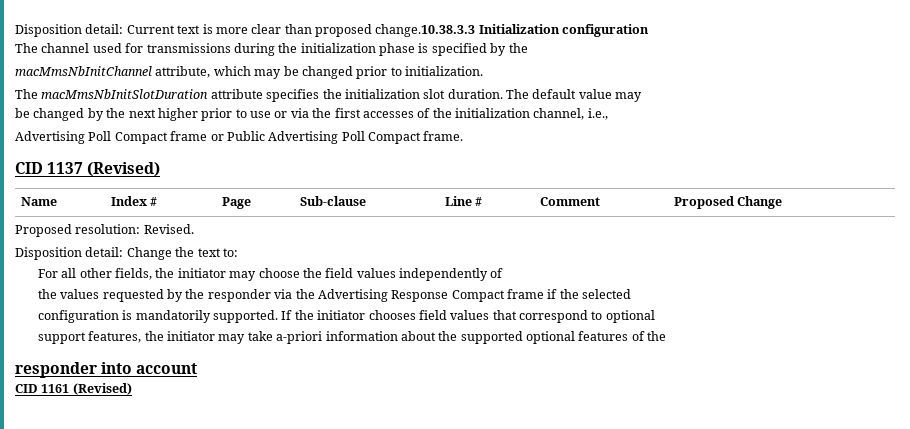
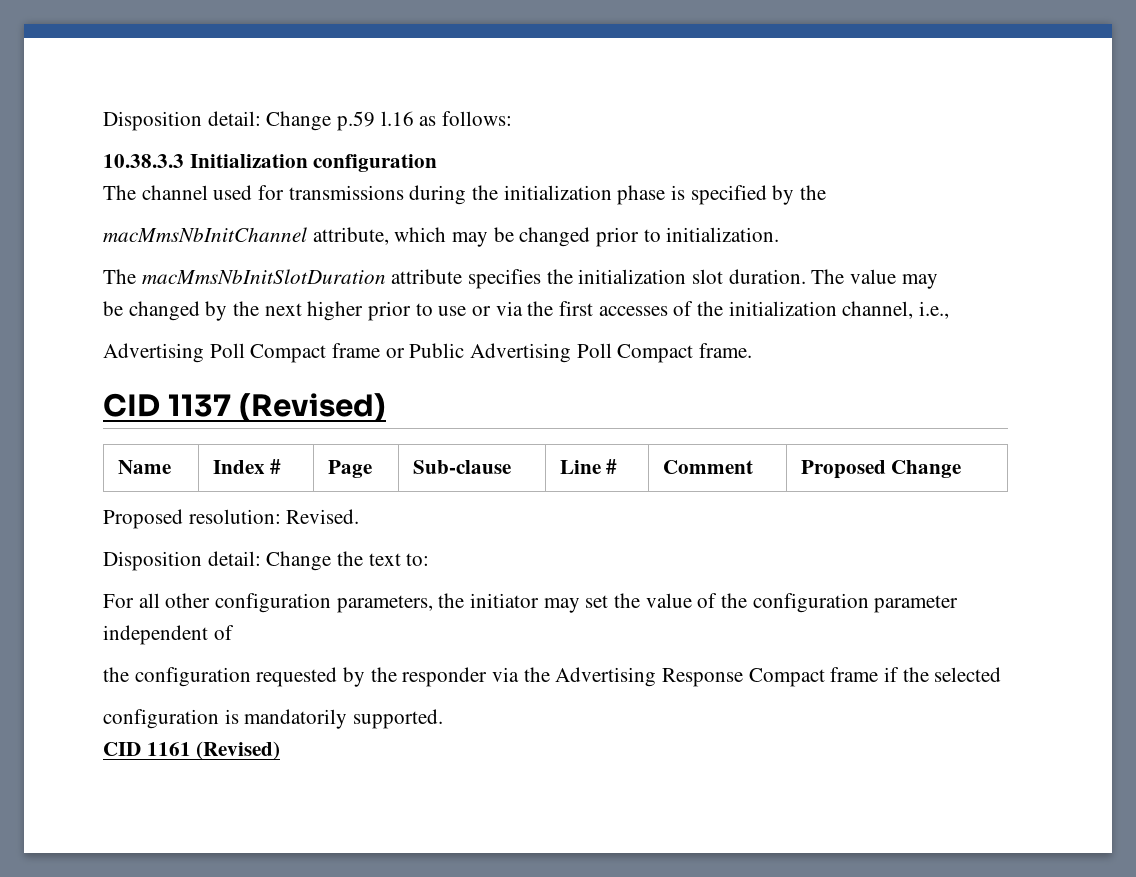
[15,24,476,37] Disposition detail: Current text is more clear than proposed change.10.38.3.3 -> [103,111,513,131] [103,154,184,168] Disposition detail: Change p.59 l.16 as follows: // 10.38.3.3
[532,89,577,99] default -> (845, 276) none
[115,268,489,281] fields, the initiator may choose the field values independently -> [215,593,959,613] [103,625,208,645] configuration parameters, the initiator may set the value of the configuration parameter independent
[60,289,100,299] values -> [134,667,251,687] configuration
[281,310,655,323] [37,331,667,344] [15,362,198,378] If the initiator chooses field values that correspond to optional // support features, the initiator may take a-priori information about the supported optional features of the // responder into account -> (444, 719) none

